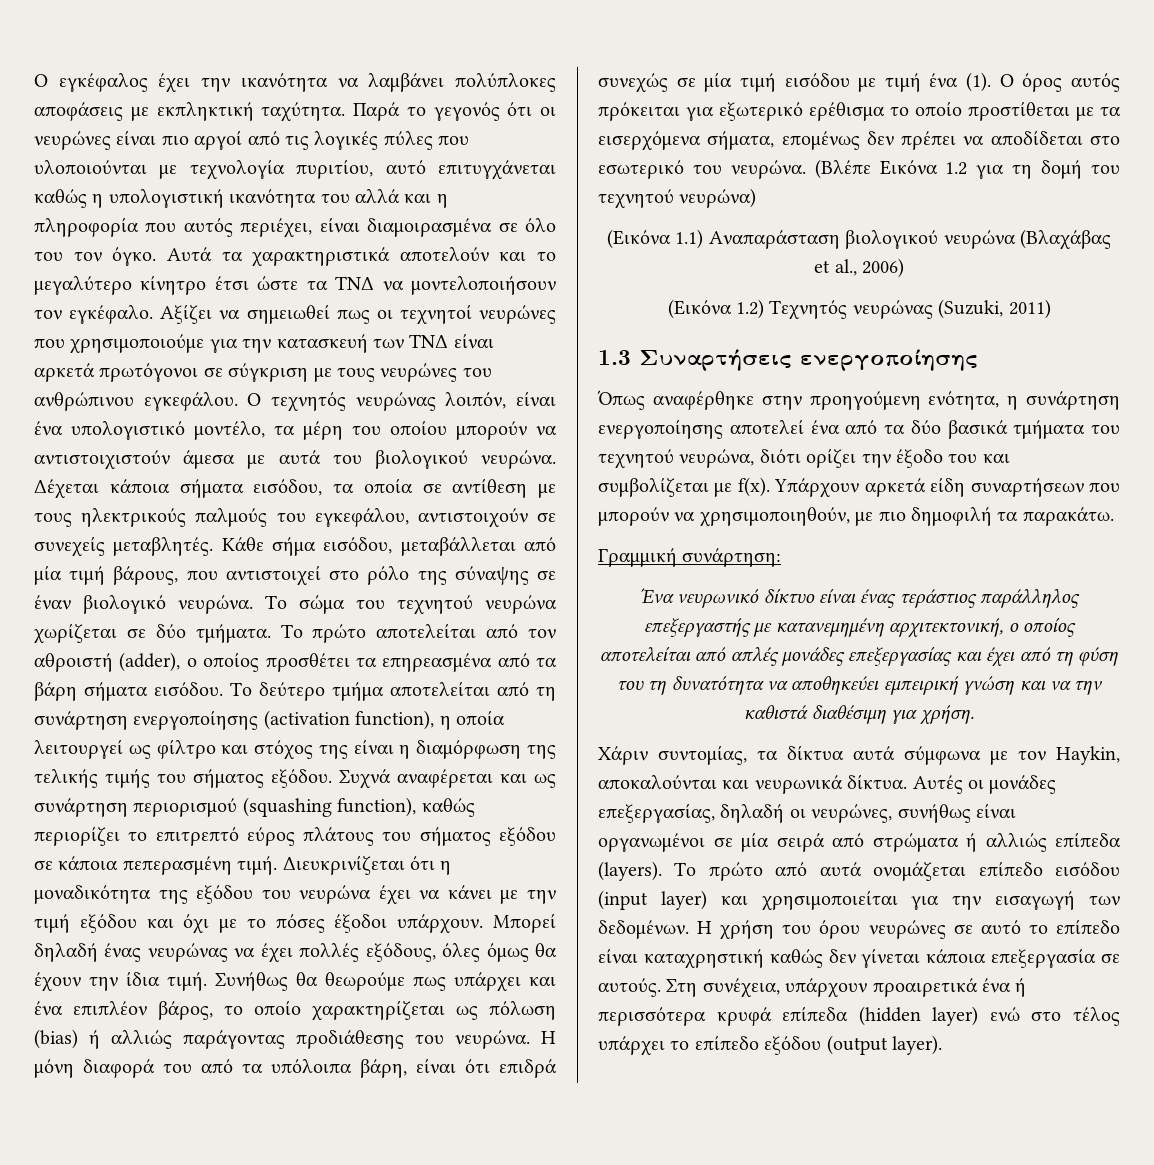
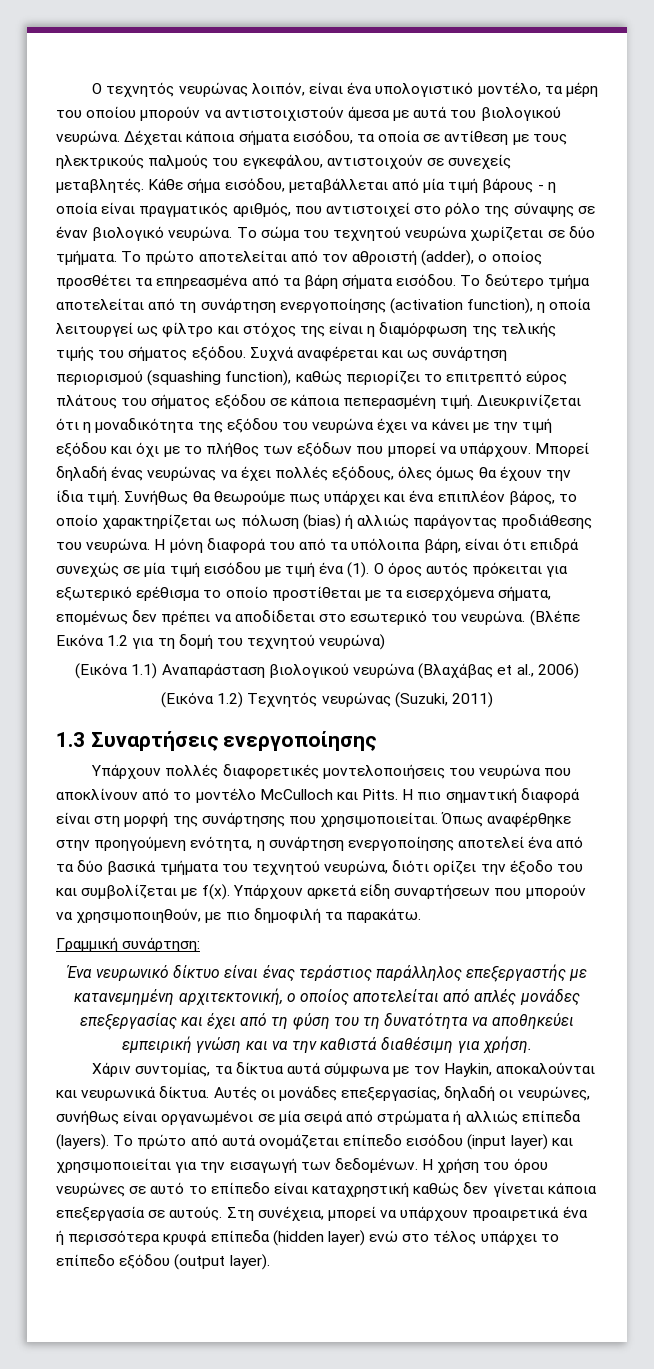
[34,73,556,93] [34,102,556,122] [34,130,470,150] [34,159,556,180] [34,189,448,208] [34,217,556,238] [34,247,556,267] [34,275,556,295] [34,304,556,325] [34,333,494,354] [34,363,492,382] [34,392,262,411] Ο εγκέφαλος έχει την ικανότητα να λαμβάνει πολύπλοκες αποφάσεις με εκπληκτική ταχύτητα. Παρά το γεγονός ότι οι νευρώνες είναι πιο αργοί από τις λογικές πύλες που υλοποιούνται με τεχνολογία πυριτίου, αυτό επιτυγχάνεται καθώς η υπολογιστική ικανότητα του αλλά και η πληροφορία που αυτός περιέχει, είναι διαμοιρασμένα σε όλο του τον όγκο. Αυτά τα χαρακτηριστικά αποτελούν και το μεγαλύτερο κίνητρο έτσι ώστε τα ΤΝΔ να μοντελοποιήσουν τον εγκέφαλο. Αξίζει να σημειωθεί πως οι τεχνητοί νευρώνες που χρησιμοποιούμε για την κατασκευή των ΤΝΔ είναι αρκετά πρωτόγονοι σε σύγκριση με τους νευρώνες του ανθρώπινου εγκεφάλου. Ο -> [92,83,103,94] Ο
[113,566,179,585] βάρους, -> [482,178,556,193] [56,202,291,217] βάρους - η οποία είναι πραγματικός αριθμός,
[275,914,388,933] πόσες έξοδοι -> [205,442,457,457] πλήθος των εξόδων που μπορεί να
(978, 360) none -> [91,764,572,780] [56,788,580,804] [56,812,439,828] Υπάρχουν πολλές διαφορετικές μοντελοποιήσεις του νευρώνα που αποκλίνουν από το μοντέλο McCulloch και Pitts. Η πιο σημαντική διαφορά είναι στη μορφή της συνάρτησης που χρησιμοποιείται.
(780, 988) none -> [327,1206,398,1221] μπορεί να

